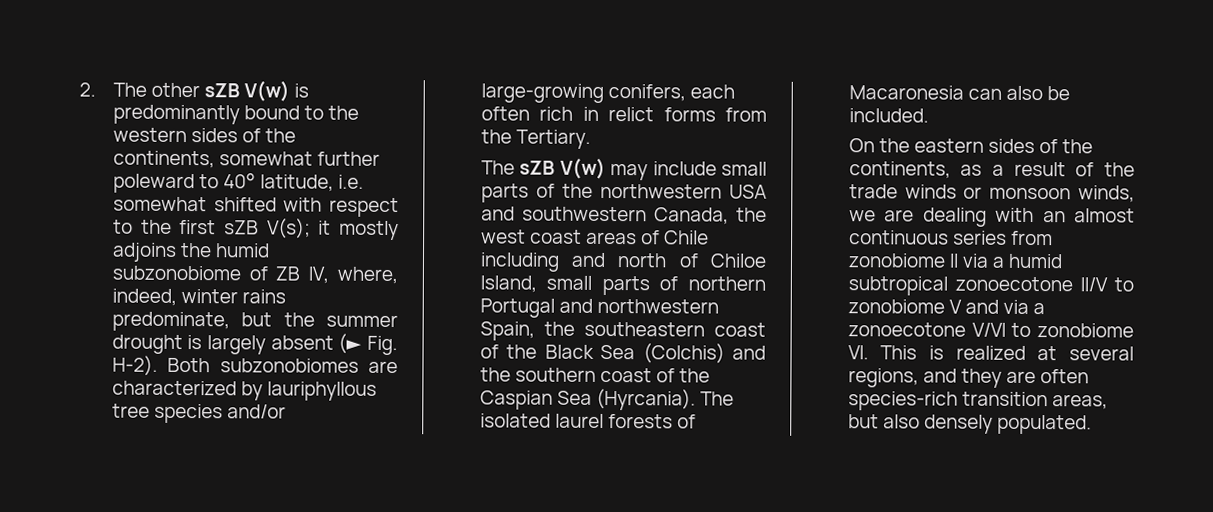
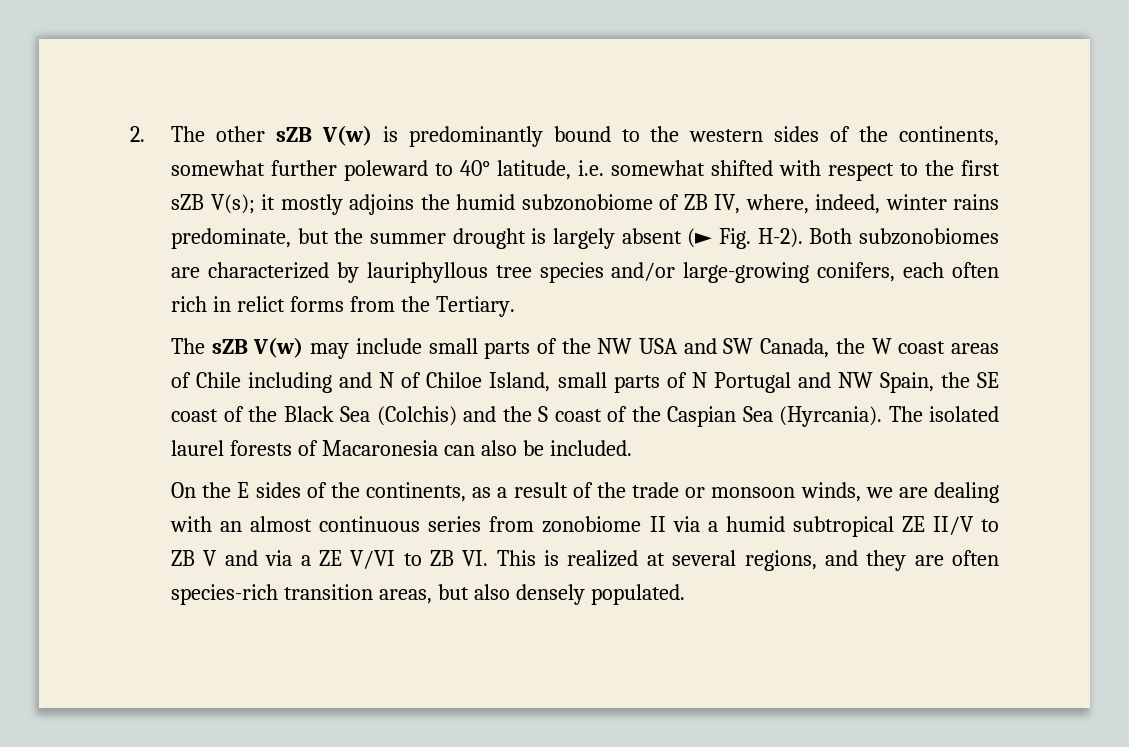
[599,183,722,199] northwestern -> [597,338,633,354] NW
[521,206,647,222] southwestern -> [723,338,754,354] SW
[480,229,526,244] west -> [871,338,892,354] W
[617,253,668,268] north -> [379,372,395,388] N
[688,276,766,291] northern -> [691,372,707,388] N
[597,298,720,314] northwestern -> [837,372,873,388] NW
[583,321,705,337] southeastern -> [977,372,1000,388] SE
[514,367,596,382] southern -> [538,406,549,422] S
[914,138,985,153] eastern -> [237,482,250,498] E
[904,184,957,199] winds -> (680, 490) none
[954,276,1073,292] zonoecotone -> [901,516,925,532] ZE
[847,299,945,314] zonobiome -> [171,550,196,566] ZB
[847,322,966,337] zonoecotone -> [318,550,342,566] ZE
[1037,323,1134,338] zonobiome -> [429,550,454,566] ZB

